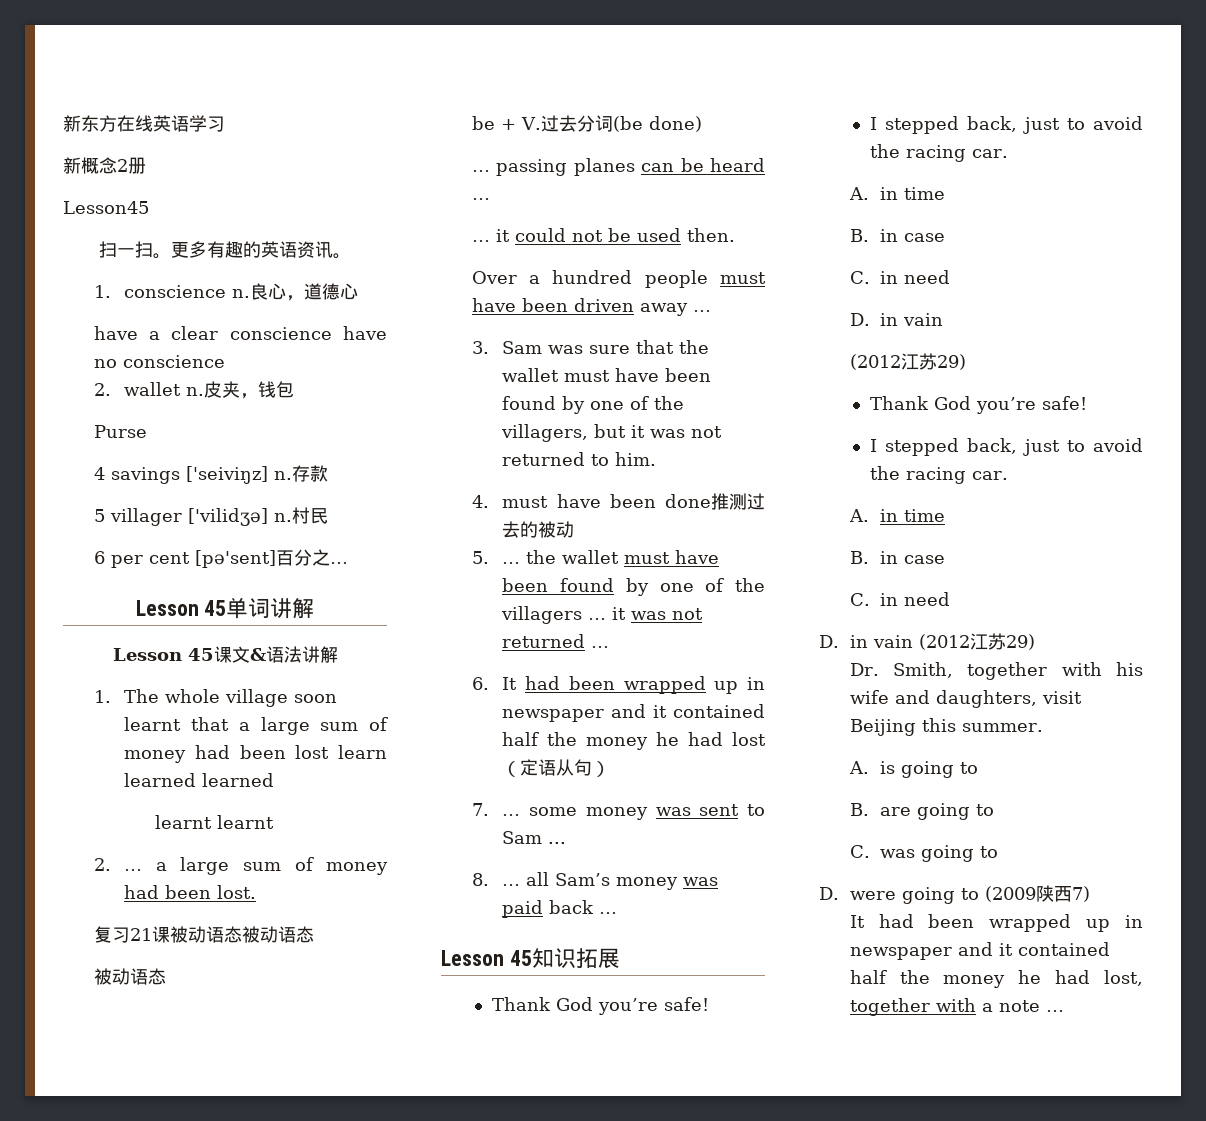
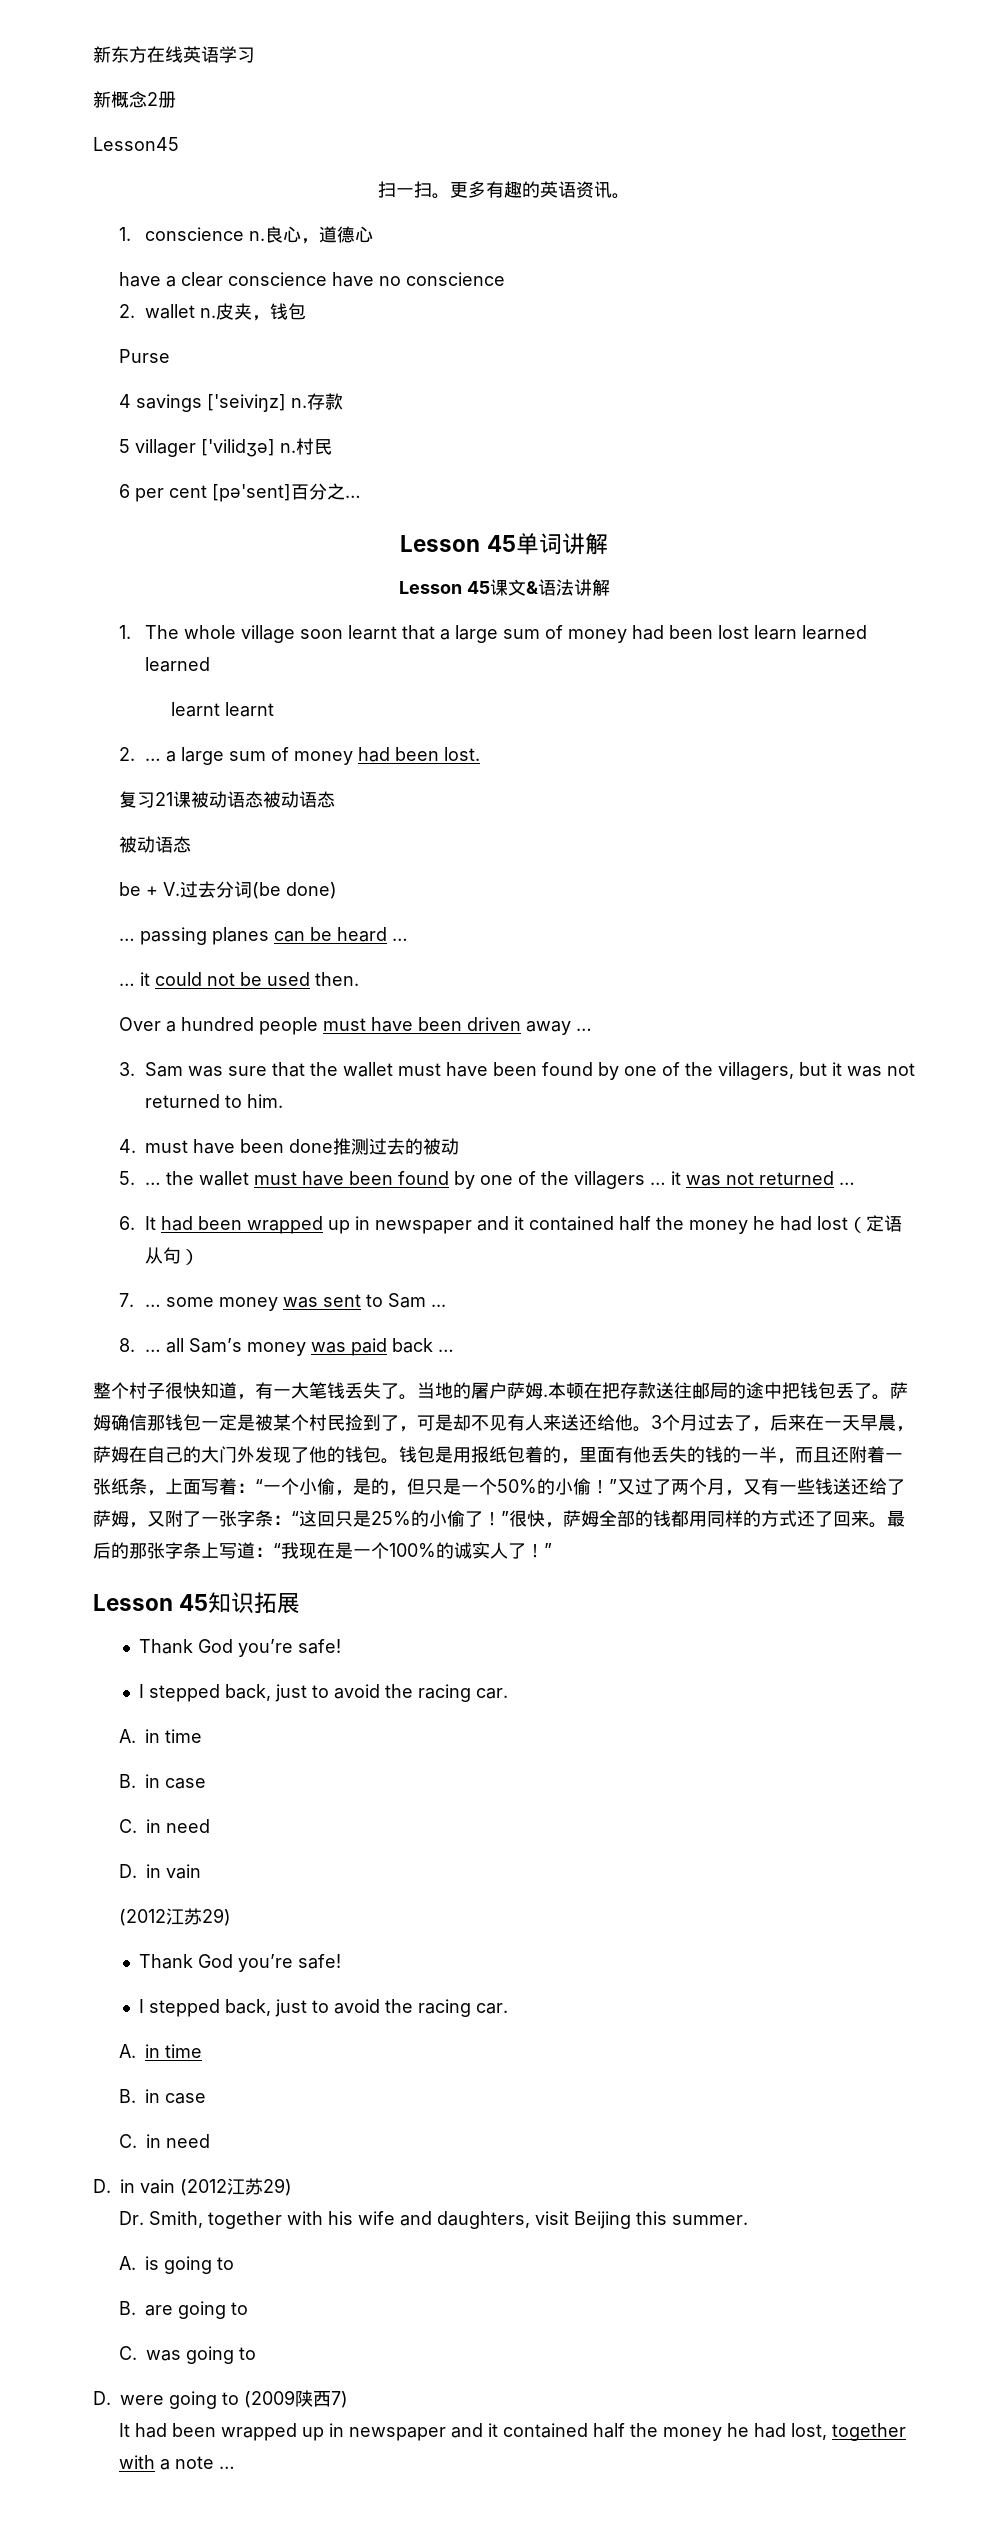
(618, 913) none -> [93,1382,908,1400] [93,1414,914,1432] [93,1446,903,1464] [93,1478,905,1496] [93,1510,905,1528] [93,1542,552,1559] // 整个村子很快知道，有一大笔钱丢失了。当地的屠户萨姆.本顿在把存款送往邮局的途中把钱包丢了。萨姆确信那钱包一定是被某个村民捡到了，可是却不见有人来送还给他。3个月过去了，后来在一天早晨，萨姆在自己的大门外发现了他的钱包。钱包是用报纸包着的，里面有他丢失的钱的一半，而且还附着一张纸条，上面写着：“一个小偷，是的，但只是一个50%的小偷！”又过了两个月，又有一些钱送还给了萨姆，又附了一张字条：“这回只是25%的小偷了！”很快，萨姆全部的钱都用同样的方式还了回来。最后的那张字条上写道：“我现在是一个100%的诚实人了！”

